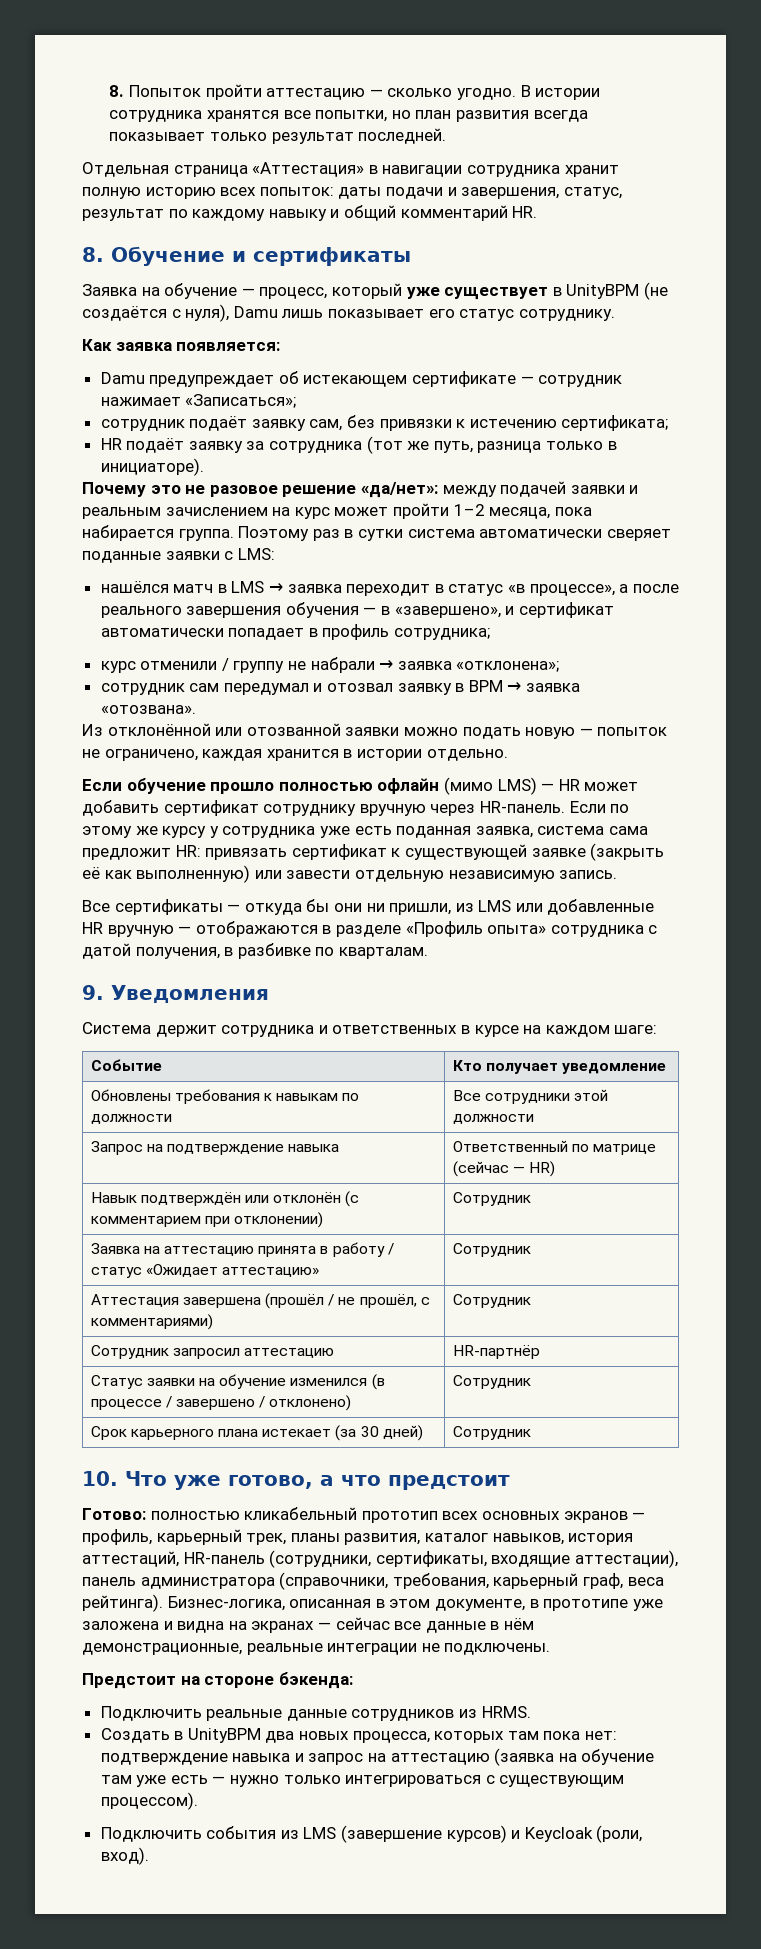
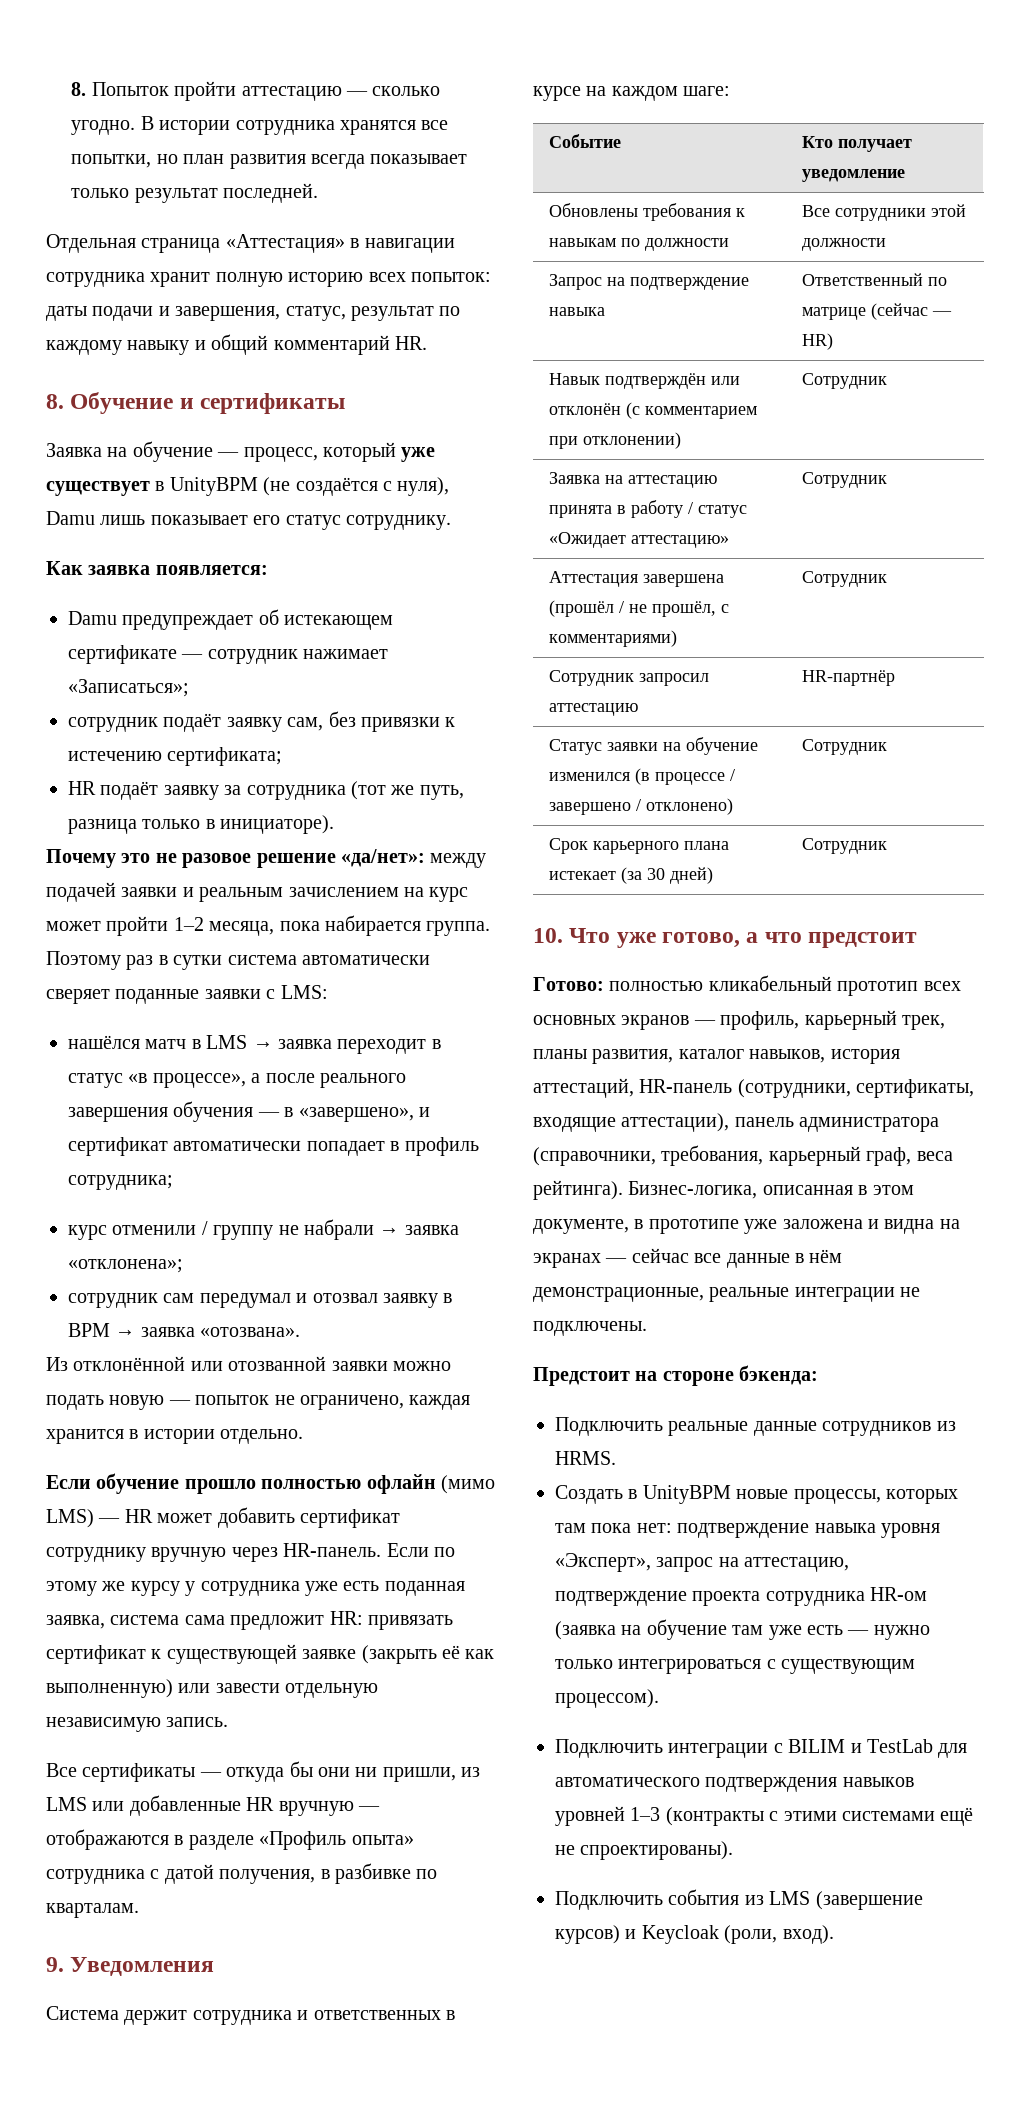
[265,1731,430,1743] два новых процесса, -> [736,1489,881,1504] новые процессы,
[294,1753,490,1765] и запрос на аттестацию -> [881,1523,940,1538] [555,1553,850,1572] [555,1587,928,1606] уровня «Эксперт», запрос на аттестацию, подтверждение проекта сотрудника HR-ом
(198, 1801) none -> [555,1739,968,1758] [555,1777,914,1792] [555,1806,974,1826] [555,1841,734,1860] // Подключить интеграции с BILIM и TestLab для автоматического подтверждения навыков уровней 1–3 (контракты с этими системами ещё не спроектированы).

